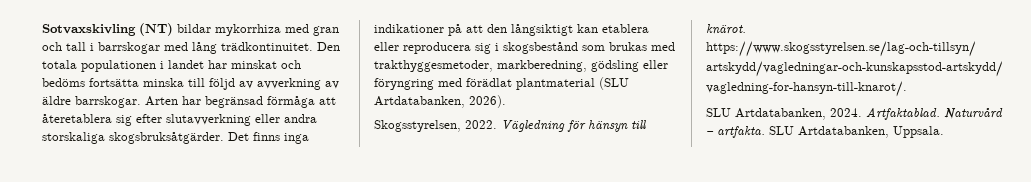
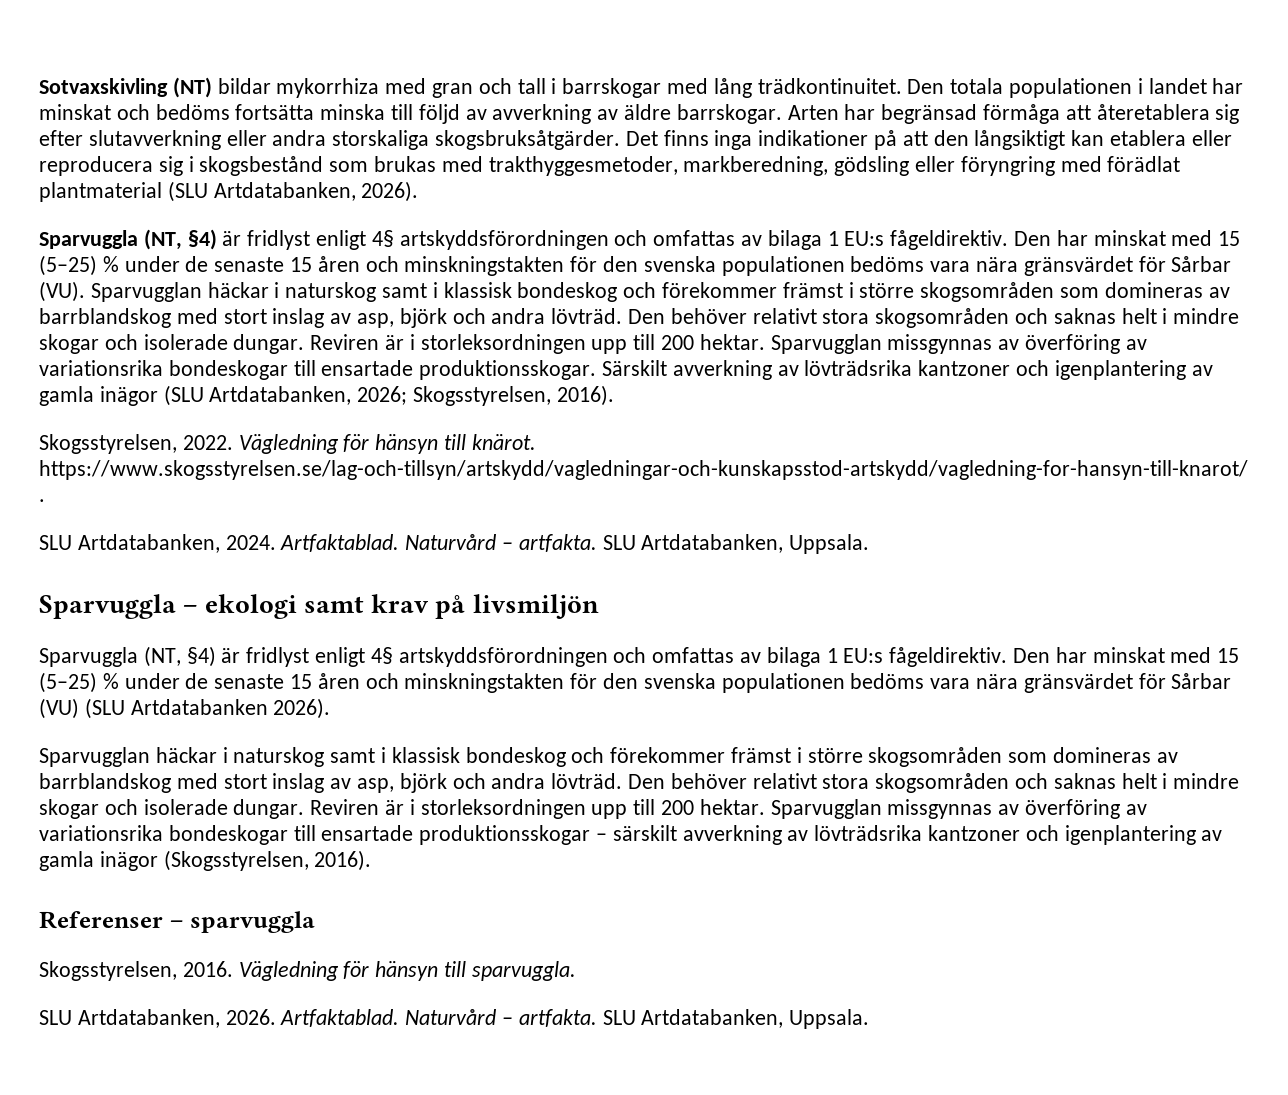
(506, 101) none -> [39,229,1241,250] [39,255,1232,276] [39,281,1230,302] [39,308,1240,328] [39,334,1147,354] [39,360,1213,380] [39,385,614,406] // Sparvuggla (NT, §4) är fridlyst enligt 4§ artskyddsförordningen och omfattas av bilaga 1 EU:s fågeldirektiv. Den har minskat med 15 (5–25) % under de senaste 15 åren och minskningstakten för den svenska populationen bedöms vara nära gränsvärdet för Sårbar (VU). Sparvugglan häckar i naturskog samt i klassisk bondeskog och förekommer främst i större skogsområden som domineras av barrblandskog med stort inslag av asp, björk och andra lövträd. Den behöver relativt stora skogsområden och saknas helt i mindre skogar och isolerade dungar. Reviren är i storleksordningen upp till 200 hektar. Sparvugglan missgynnas av överföring av variationsrika bondeskogar till ensartade produktionsskogar. Särskilt avverkning av lövträdsrika kantzoner och igenplantering av gamla inägor (SLU Artdatabanken, 2026; Skogsstyrelsen, 2016).
(944, 132) none -> [39,594,599,619] [39,646,1240,667] [39,672,1232,693] [39,698,331,719] [39,747,1178,767] [39,773,1240,793] [39,799,1147,819] [39,825,1223,845] [39,850,372,871] [39,911,315,933] [39,961,576,981] [39,1009,870,1029] // Sparvuggla – ekologi samt krav på livsmiljön // Sparvuggla (NT, §4) är fridlyst enligt 4§ artskyddsförordningen och omfattas av bilaga 1 EU:s fågeldirektiv. Den har minskat med 15 (5–25) % under de senaste 15 åren och minskningstakten för den svenska populationen bedöms vara nära gränsvärdet för Sårbar (VU) (SLU Artdatabanken 2026). // Sparvugglan häckar i naturskog samt i klassisk bondeskog och förekommer främst i större skogsområden som domineras av barrblandskog med stort inslag av asp, björk och andra lövträd. Den behöver relativt stora skogsområden och saknas helt i mindre skogar och isolerade dungar. Reviren är i storleksordningen upp till 200 hektar. Sparvugglan missgynnas av överföring av variationsrika bondeskogar till ensartade produktionsskogar – särskilt avverkning av lövträdsrika kantzoner och igenplantering av gamla inägor (Skogsstyrelsen, 2016). // Referenser – sparvuggla // Skogsstyrelsen, 2016. Vägledning för hänsyn till sparvuggla. // SLU Artdatabanken, 2026. Artfaktablad. Naturvård – artfakta. SLU Artdatabanken, Uppsala.

